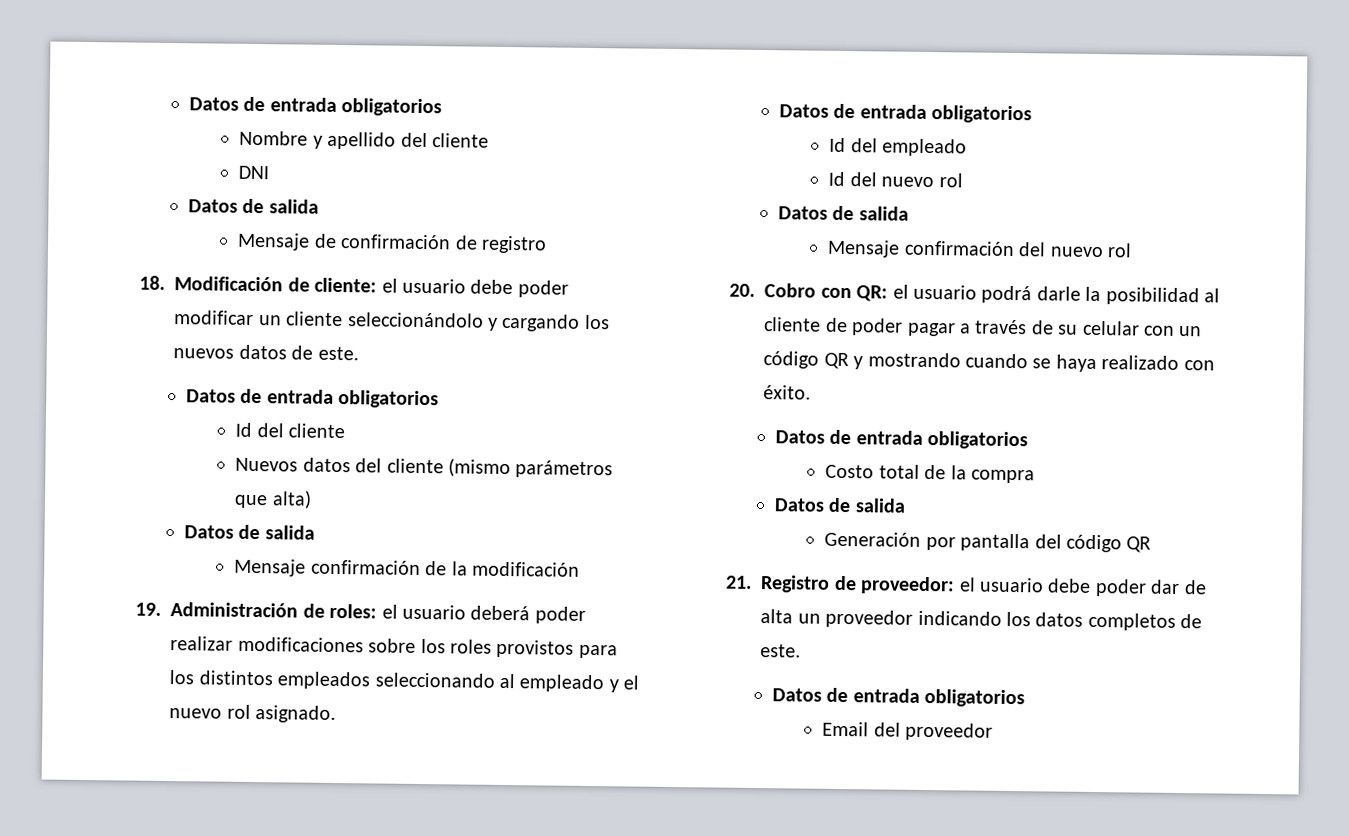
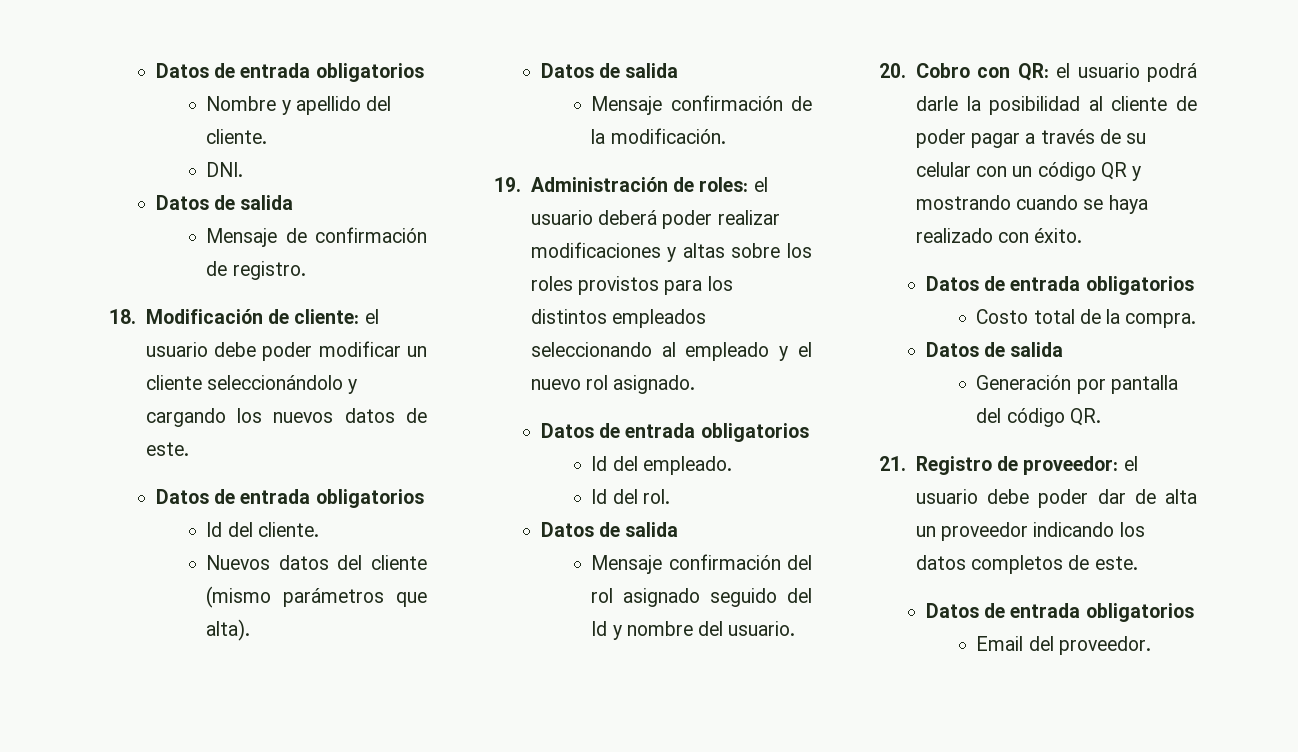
[432,133,490,148] [238,165,270,180] cliente // DNI -> [206,129,268,144] [206,162,244,177] cliente. // DNI.
[481,235,548,254] registro -> [232,261,306,280] registro.
[288,423,346,439] cliente -> [257,522,319,537] cliente.
[271,490,312,509] alta) -> [206,619,251,641] alta).
[472,561,581,577] modificación -> [610,128,726,144] modificación.
(364, 644) none -> [667,243,725,262] y altas
[882,138,968,157] [828,171,963,188] empleado // Id del nuevo rol -> [642,456,732,475] [591,489,670,504] empleado. // Id del rol.
[1049,243,1133,258] nuevo rol -> [591,588,812,607] [591,621,796,640] rol asignado seguido del Id y nombre del usuario.
[971,469,1036,484] compra -> [1125,313,1197,328] compra.
[1126,536,1152,553] QR -> [1069,408,1101,426] QR.
[905,722,994,741] proveedor -> [1058,636,1151,655] proveedor.

